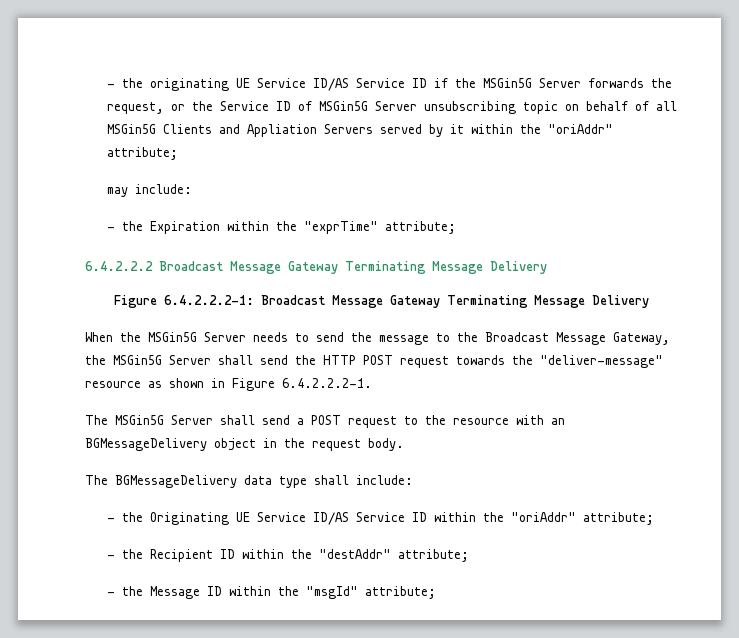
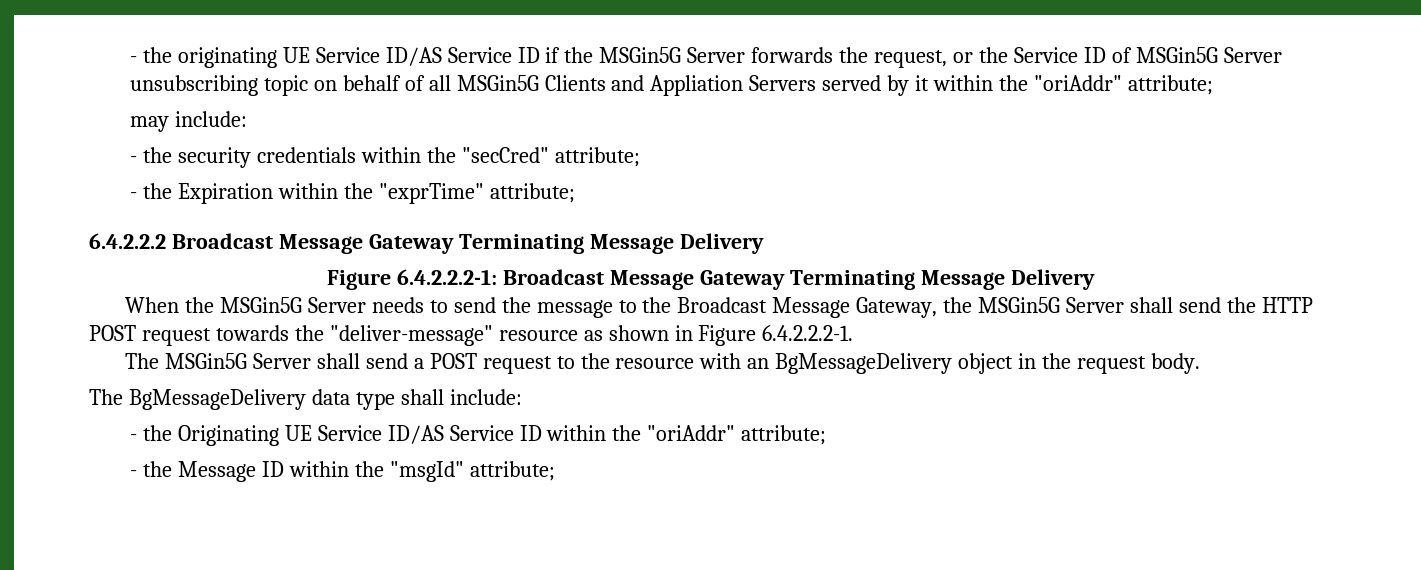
(193, 189) none -> [129,147,640,168] // - the security credentials within the "secCred" attribute;
[85,438,207,451] BGMessageDelivery -> [775,353,953,374] BgMessageDelivery
[115,475,237,488] BGMessageDelivery -> [128,389,306,410] BgMessageDelivery
[107,549,470,562] // - the Recipient ID within the "destAddr" attribute; -> (827, 435) none

